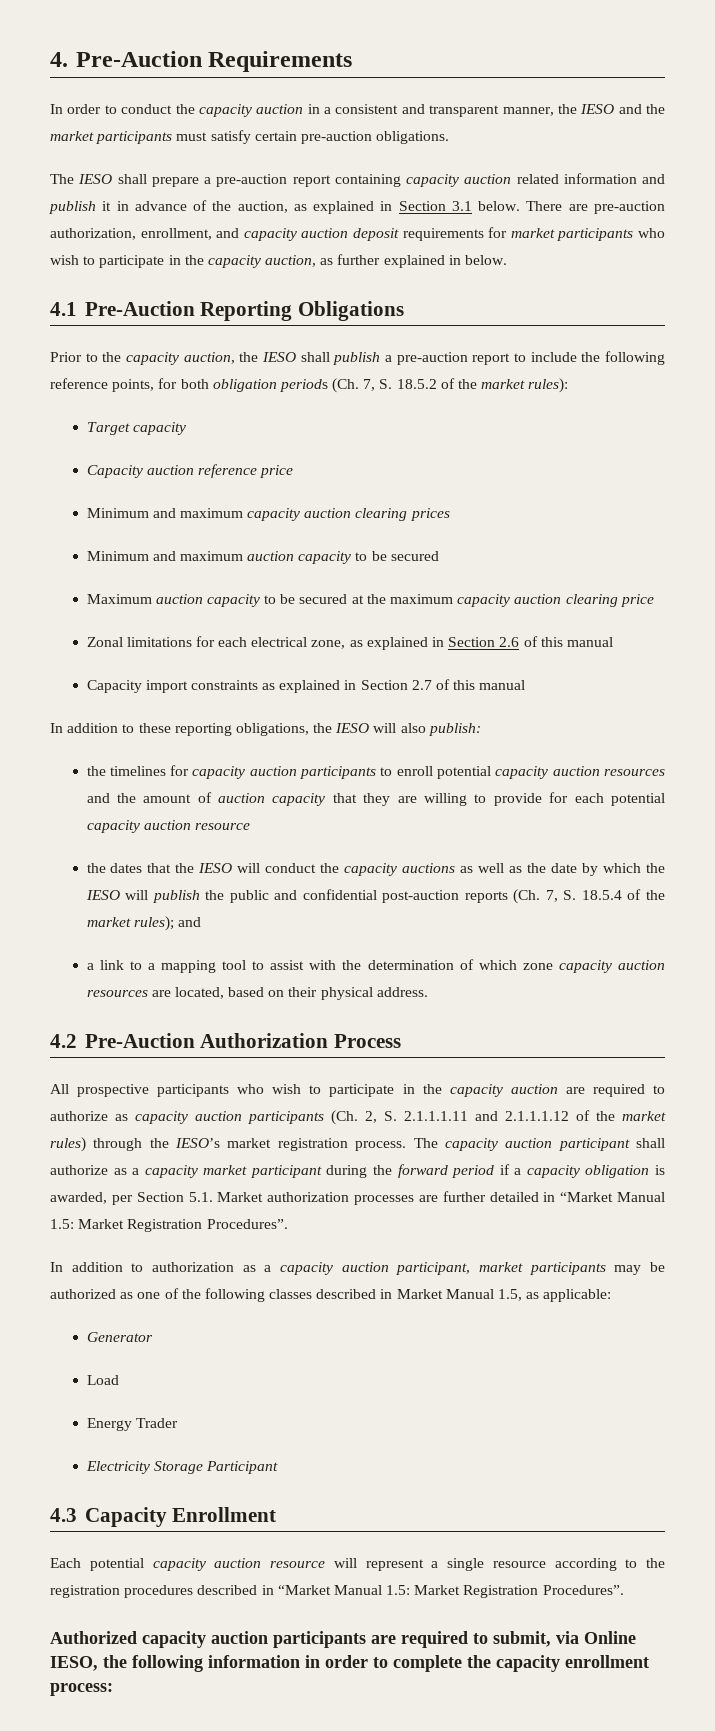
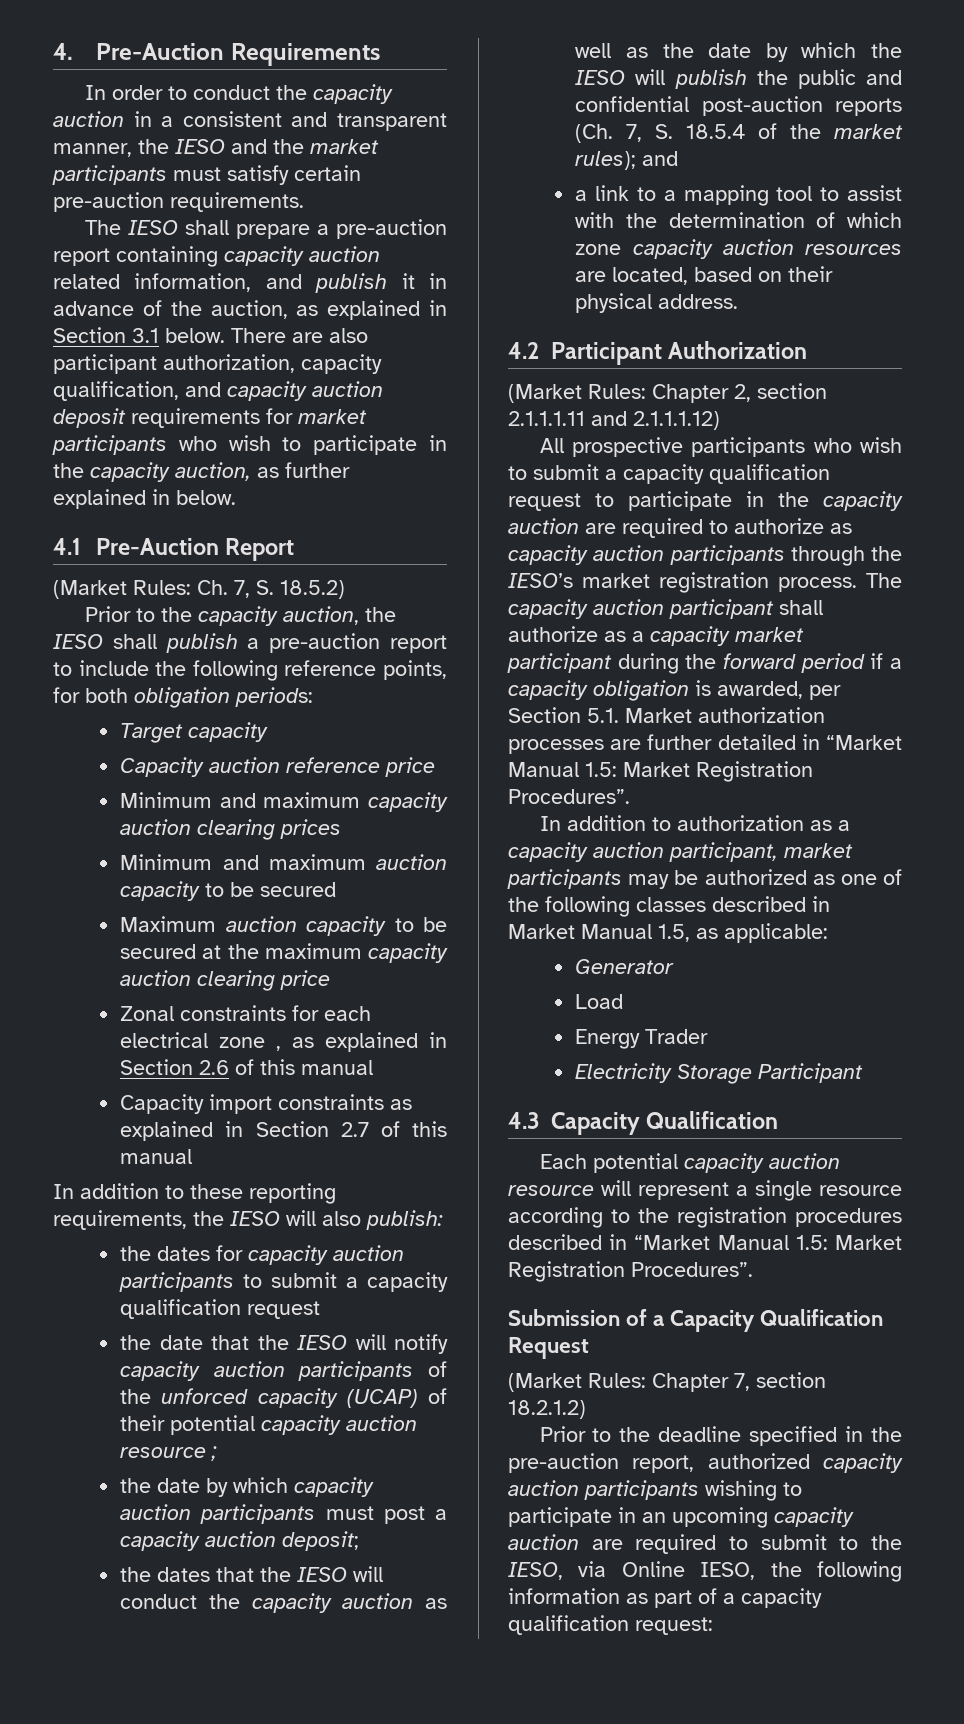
[376,131,450,144] obligations. -> [170,192,304,212] requirements.
[563,173,637,184] information -> [134,273,252,292] information,
[594,201,665,214] [50,228,212,240] pre-auction authorization, enrollment, -> [329,328,368,343] [53,354,382,374] [53,381,179,401] also participant authorization, capacity qualification,
[200,301,405,321] Reporting Obligations -> [225,538,295,561] [53,580,345,599] Report // (Market Rules: Ch. 7, S. 18.5.2)
[279,378,569,393] periods (Ch. 7, S. 18.5.2 of the market rules): -> [235,687,313,707] periods:
[126,637,192,647] limitations -> [180,1005,287,1021] constraints
[311,640,346,649] zone, -> [219,1037,282,1051] zone ,
[235,723,309,736] obligations, -> [53,1210,187,1230] requirements,
[109,766,166,776] timelines -> [157,1246,211,1261] dates
[396,766,665,779] [86,792,665,806] [86,820,250,833] enroll potential capacity auction resources and the amount of auction capacity that they are willing to provide for each potential capacity auction resource -> [271,1272,448,1292] [120,1299,321,1319] [120,1334,449,1354] [120,1361,447,1381] [120,1388,447,1408] [120,1415,418,1435] [120,1446,218,1461] [120,1477,375,1497] [120,1504,447,1524] [120,1531,360,1551] submit a capacity qualification request // the date that the IESO will notify capacity auction participants of the unforced capacity (UCAP) of their potential capacity auction resource ; // the date by which capacity auction participants must post a capacity auction deposit;
[402,863,456,873] auctions -> [342,1593,414,1609] auction
[84,1033,195,1048] Pre-Auction -> [551,342,663,365] Participant
[334,1034,402,1048] Process -> [508,383,827,403] [508,411,720,430] // (Market Rules: Chapter 2, section 2.1.1.1.11 and 2.1.1.1.12)
(322, 1089) none -> [533,464,830,484] [508,493,614,511] submit a capacity qualification request to
[331,1110,666,1125] [50,1137,86,1152] (Ch. 2, S. 2.1.1.1.11 and 2.1.1.1.12 of the market rules) -> (785, 555) none
[172,1507,277,1522] Enrollment -> [646,1111,779,1129] Qualification
[50,1631,551,1648] Authorized capacity auction participants are required to submit, -> [508,1309,884,1332] [508,1337,589,1359] [508,1372,826,1392] [508,1400,586,1419] [539,1426,902,1446] [508,1453,903,1473] [508,1480,802,1501] [508,1507,854,1528] [508,1534,902,1554] [508,1562,563,1580] Submission of a Capacity Qualification Request // (Market Rules: Chapter 7, section 18.2.1.2) // Prior to the deadline specified in the pre-auction report, authorized capacity auction participants wishing to participate in an upcoming capacity auction are required to submit to the IESO,
[305,1655,649,1672] [50,1683,113,1696] in order to complete the capacity enrollment process: -> [626,1588,822,1608] [508,1615,713,1635] as part of a capacity qualification request:

